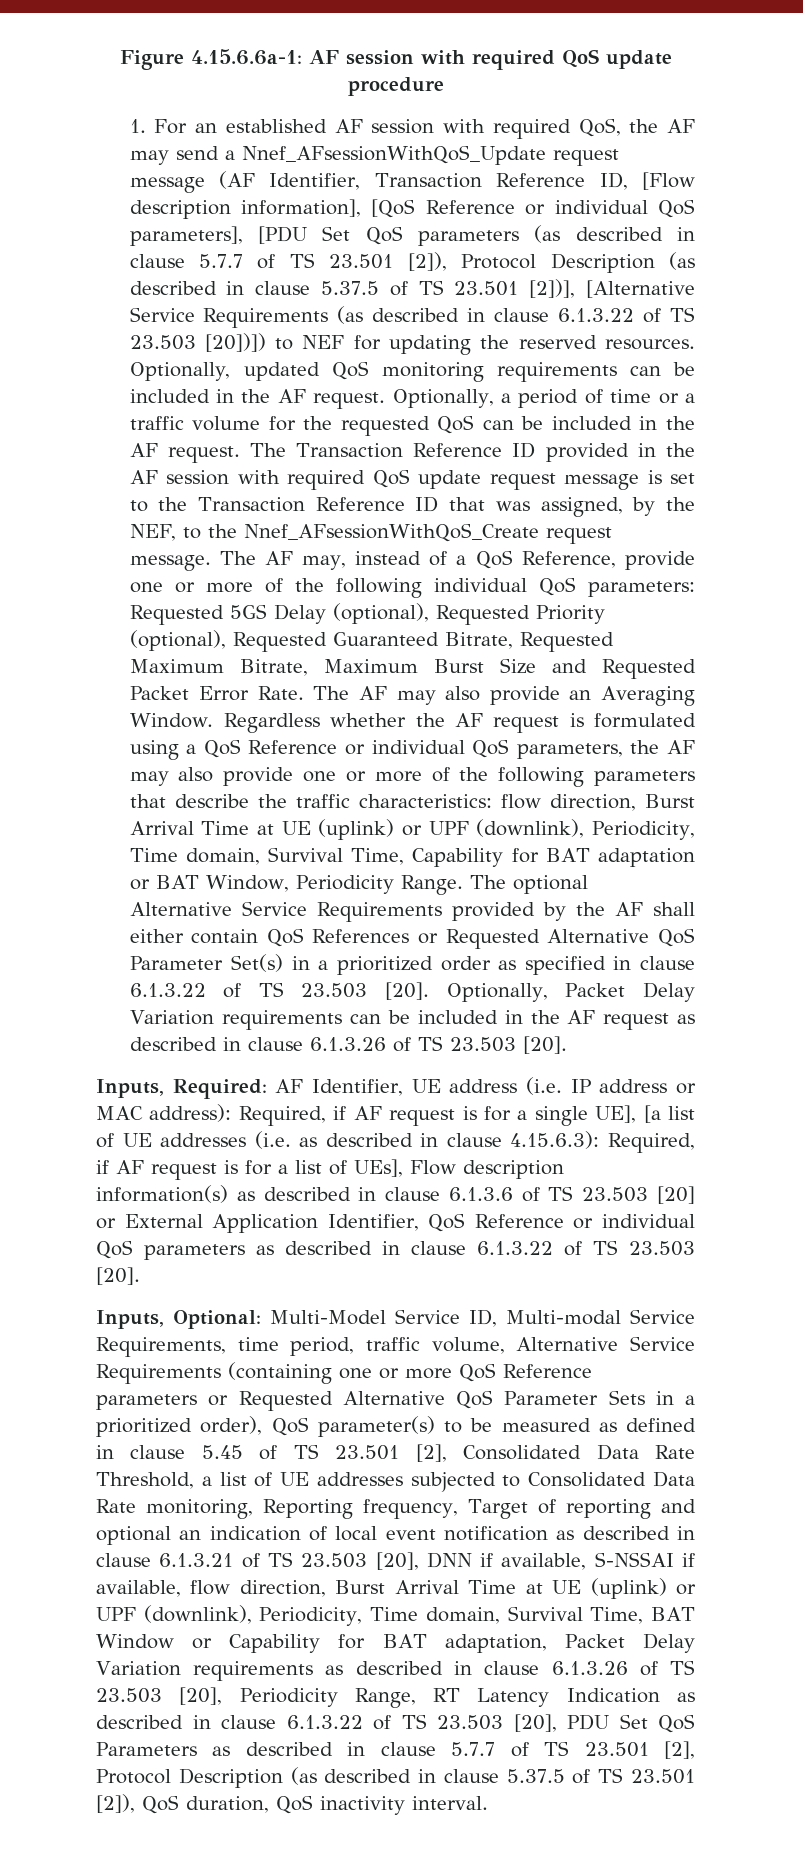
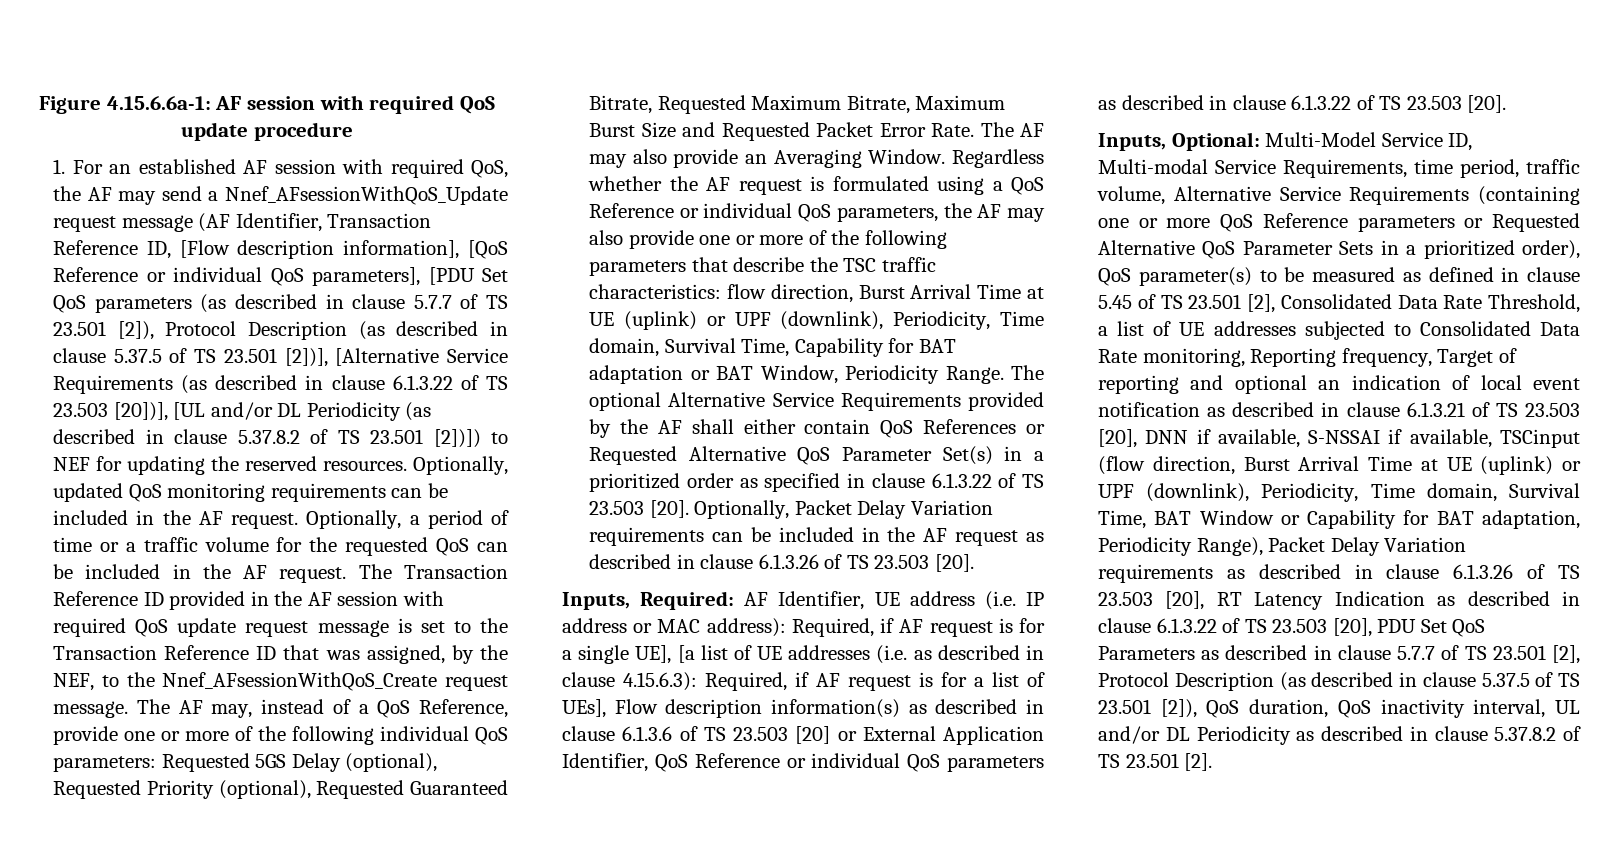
[204,333,266,352] [20])]) -> [113,402,432,421] [53,429,481,448] [20])], [UL and/or DL Periodicity (as described in clause 5.37.8.2 of TS 23.501 [2])])
(287, 801) none -> [843,258,877,272] TSC
[190,1580,231,1595] flow -> [1500,429,1580,448] [1098,456,1145,475] TSCinput (flow
(547, 1643) none -> [1098,537,1263,556] Periodicity Range),
[239,1688,416,1708] Periodicity Range, -> (1205, 600) none
[412,1796,488,1810] interval. -> [1473,699,1580,718] [1098,726,1581,745] [1098,753,1213,771] interval, UL and/or DL Periodicity as described in clause 5.37.8.2 of TS 23.501 [2].

